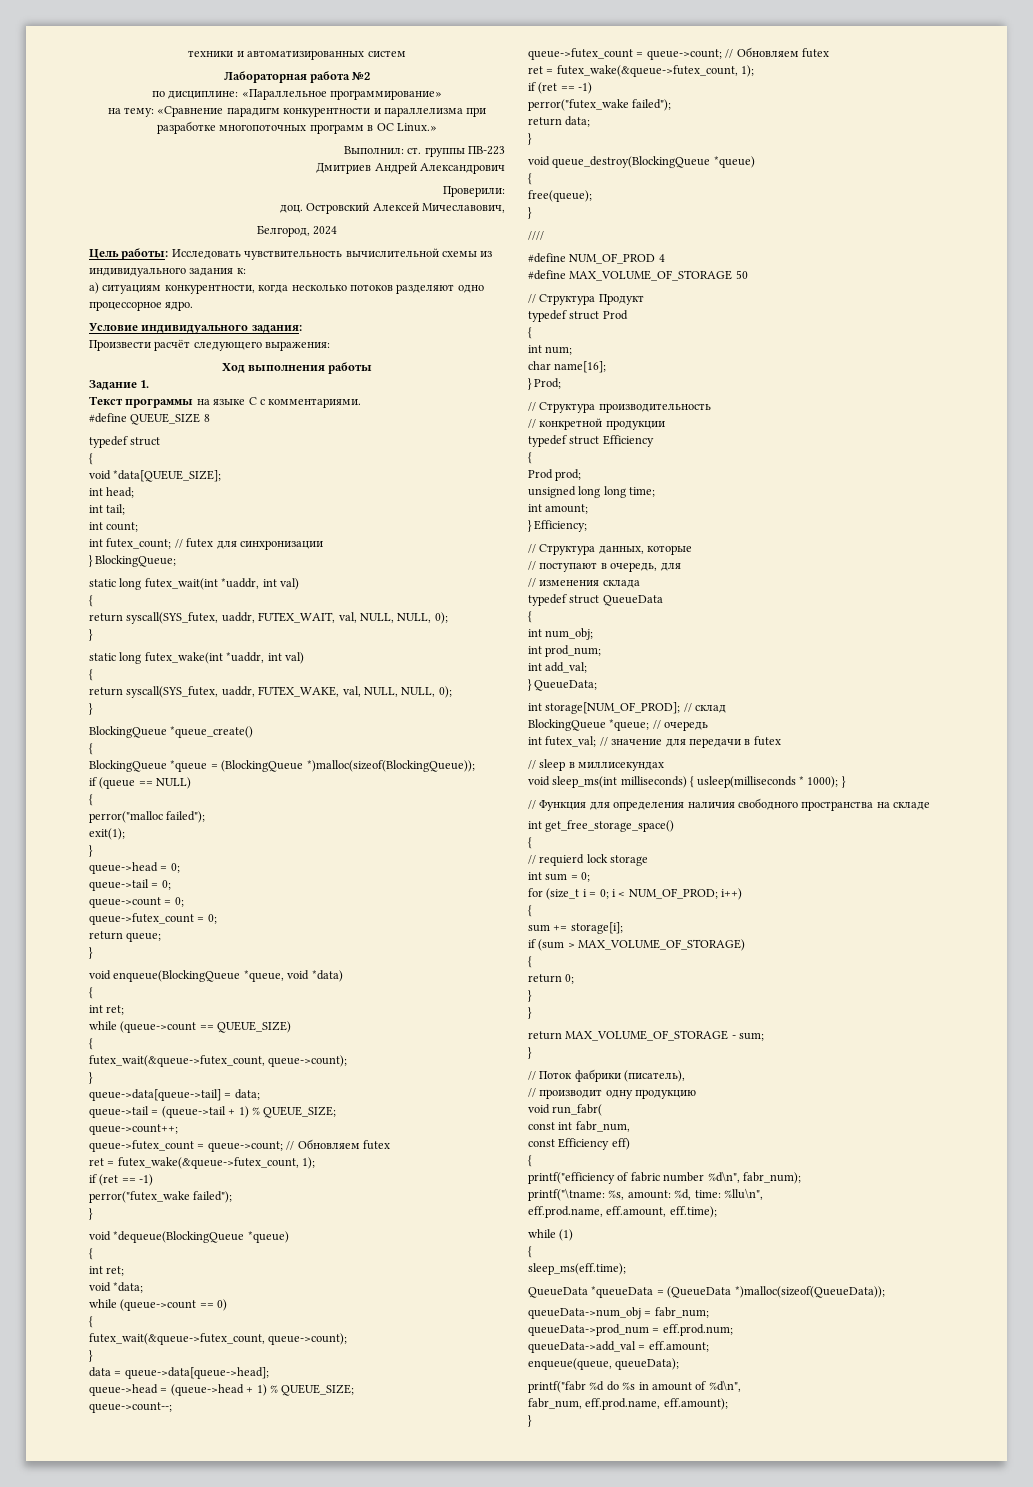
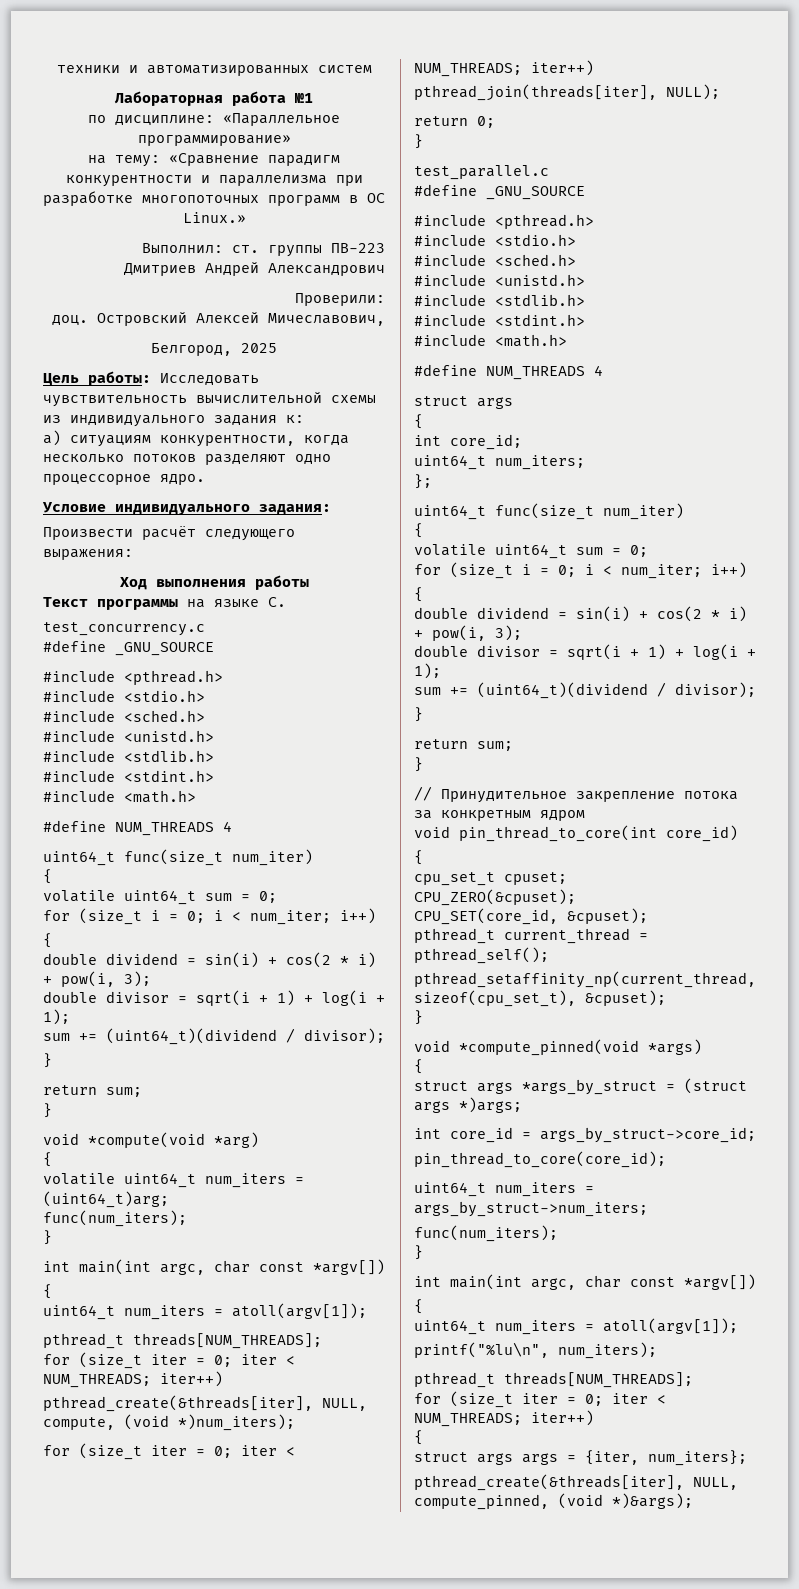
[351,72,371,80] №2 -> [295,93,313,103] №1
[313,226,338,235] 2024 -> [241,343,277,353] 2025
[89,380,150,391] // Задание 1. -> (309, 582) none
[248,397,362,408] [89,413,210,425] [89,436,161,448] [89,453,93,465] [89,470,222,482] [89,487,135,498] [89,504,126,515] [89,522,139,532] [89,538,323,550] [89,555,177,567] [89,578,299,590] [89,595,93,607] [89,612,448,624] [89,629,93,641] [89,652,304,664] [89,669,93,681] [89,686,452,698] [89,703,93,715] [89,726,254,738] [89,743,93,755] [89,760,475,772] [89,777,192,789] [89,794,93,806] [89,811,206,823] [89,828,125,840] [89,845,93,857] [89,862,180,874] [89,879,171,891] [89,897,184,908] [89,913,217,925] [89,931,162,942] [89,947,93,959] [89,970,343,982] [89,987,93,999] [89,1005,125,1015] [89,1021,292,1033] [89,1038,93,1050] [89,1055,348,1067] [89,1072,93,1084] [89,1089,260,1101] [89,1106,337,1118] [89,1124,178,1135] [89,1139,390,1152] [89,1157,316,1169] [89,1174,154,1186] [89,1191,233,1203] [89,1208,93,1220] [89,1231,289,1243] [89,1248,93,1260] [89,1266,125,1276] [89,1282,144,1293] [89,1299,228,1311] [89,1316,93,1328] [89,1333,348,1345] [89,1350,93,1362] [89,1367,269,1379] [89,1384,355,1396] [89,1402,172,1413] [528,47,829,60] [528,65,755,77] [528,82,593,94] [528,99,672,111] [528,116,591,127] [528,133,532,145] [528,156,755,168] [528,173,532,185] [528,190,592,202] [528,207,532,219] [528,231,544,240] [528,253,665,264] [528,270,748,281] [528,294,644,305] [528,310,628,322] [528,327,532,339] [528,345,573,355] [528,361,607,373] [528,378,562,390] [528,402,711,413] [528,418,665,430] [528,435,654,447] [528,452,532,464] [528,469,582,481] [528,486,656,498] [528,504,589,514] [528,520,588,532] [528,544,693,555] [528,561,681,572] [528,578,640,588] [528,594,663,606] [528,611,532,623] [528,628,594,640] [528,645,602,657] [528,662,588,673] [528,679,598,691] [528,702,727,714] [528,719,709,731] [528,736,781,748] [528,759,665,771] [528,776,846,788] [528,798,930,811] [528,820,675,832] [528,837,532,849] [528,854,649,866] [528,872,542,880] С с комментариями. // #define QUEUE_SIZE 8 // typedef struct // { // void *data[QUEUE_SIZE]; // int head; // int tail; // int count; // int futex_count; // futex для синхронизации // } BlockingQueue; // static long futex_wait(int *uaddr, int val) // { // return syscall(SYS_futex, uaddr, FUTEX_WAIT, val, NULL, NULL, 0); // } // static long futex_wake(int *uaddr, int val) // { // return syscall(SYS_futex, uaddr, FUTEX_WAKE, val, NULL, NULL, 0); // } // BlockingQueue *queue_create() // { // BlockingQueue *queue = (BlockingQueue *)malloc(sizeof(BlockingQueue)); // if (queue == NULL) // { // perror("malloc failed"); // exit(1); // } // queue->head = 0; // queue->tail = 0; // queue->count = 0; // queue->futex_count = 0; // return queue; // } // void enqueue(BlockingQueue *queue, void *data) // { // int ret; // while (queue->count == QUEUE_SIZE) // { // futex_wait(&queue->futex_count, queue->count); // } // queue->data[queue->tail] = data; // queue->tail = (queue->tail + 1) % QUEUE_SIZE; // queue->count++; // queue->futex_count = queue->count; // Обновляем futex // ret = futex_wake(&queue->futex_count, 1); // if (ret == -1) // perror("futex_wake failed"); // } // void *dequeue(BlockingQueue *queue) // { // int ret; // void *data; // while (queue->count == 0) // { // futex_wait(&queue->futex_count, queue->count); // } // data = queue->data[queue->head]; // queue->head = (queue->head + 1) % QUEUE_SIZE; // queue->count--; // queue->futex_count = queue->count; // Обновляем futex // ret = futex_wake(&queue->futex_count, 1); // if (ret == -1) // perror("futex_wake failed"); // return data; // } // void queue_destroy(BlockingQueue *queue) // { // free(queue); // } // //// // #define NUM_OF_PROD 4 // #define MAX_VOLUME_OF_STORAGE 50 // // Структура Продукт // typedef struct Prod // { // int num; // char name[16]; // } Prod; // // Структура производительность // // конкретной продукции // typedef struct Efficiency // { // Prod prod; // unsigned long long time; // int amount; // } Efficiency; // // Структура данных, которые // // поступают в очередь, для // // изменения склада // typedef struct QueueData // { // int num_obj; // int prod_num; // int add_val; // } QueueData; // int storage[NUM_OF_PROD]; // склад // BlockingQueue *queue; // очередь // int futex_val; // значение для передачи в futex // // sleep в миллисекундах // void sleep_ms(int milliseconds) { usleep(milliseconds * 1000); } // // Функция для определения наличия свободного пространства на складе // int get_free_storage_space() // { // // requierd lock storage // int -> [268,597,286,607] [43,622,205,636] [43,640,214,656] [43,670,223,685] [43,690,205,702] [43,710,205,722] [43,730,214,742] [43,750,214,762] [43,770,214,782] [43,790,196,803] [43,820,232,836] [43,849,313,866] [43,869,52,884] [43,890,196,905] С. // test_concurrency.c // #define _GNU_SOURCE // #include <pthread.h> // #include <stdio.h> // #include <sched.h> // #include <unistd.h> // #include <stdlib.h> // #include <stdint.h> // #include <math.h> // #define NUM_THREADS 4 // uint64_t func(size_t num_iter) // { // volatile uint64_t
[628,888,742,900] [528,905,532,917] [528,922,623,934] [528,939,746,951] [528,956,532,968] [528,974,575,984] [528,990,532,1002] [528,1007,532,1019] [528,1030,736,1041] NUM_OF_PROD; i++) // { // sum += storage[i]; // if (sum > MAX_VOLUME_OF_STORAGE) // { // return 0; // } // } // return MAX_VOLUME_OF_STORAGE - -> [250,908,376,925] [43,933,52,948] [43,952,376,968] [43,971,151,987] [43,990,385,1006] [43,1009,70,1025] [43,1028,385,1045] [43,1053,52,1068] [43,1085,142,1097] [43,1103,52,1118] [43,1132,259,1148] [43,1152,52,1167] [43,1173,304,1188] [43,1191,169,1208] [43,1210,187,1227] [43,1230,52,1245] [43,1259,385,1275] [43,1284,52,1299] [43,1303,367,1320] [43,1333,322,1349] [43,1352,295,1369] [43,1371,223,1388] [43,1395,367,1412] [43,1414,295,1431] [43,1443,295,1460] [414,60,594,77] [414,84,720,101] [414,116,495,128] [414,134,423,149] [414,165,549,180] [414,184,585,200] [414,214,594,229] [414,234,576,246] [414,254,576,266] [414,274,585,286] [414,294,585,306] [414,314,585,326] [414,334,567,347] [414,364,603,380] [414,396,513,409] [414,414,423,429] [414,434,522,450] [414,455,585,470] [414,474,432,489] [414,503,684,520] [414,523,423,538] [414,544,648,559] [414,562,747,579] [414,587,423,602] [414,606,747,622] [414,625,522,641] [414,644,756,660] [414,663,441,679] [414,682,756,699] [414,707,423,722] [414,739,468,749] num_iter; i++) // { // double dividend = sin(i) + cos(2 * i) + pow(i, 3); // double divisor = sqrt(i + 1) + log(i + 1); // sum += (uint64_t)(dividend / divisor); // } // return sum; // } // void *compute(void *arg) // { // volatile uint64_t num_iters = (uint64_t)arg; // func(num_iters); // } // int main(int argc, char const *argv[]) // { // uint64_t num_iters = atoll(argv[1]); // pthread_t threads[NUM_THREADS]; // for (size_t iter = 0; iter < NUM_THREADS; iter++) // pthread_create(&threads[iter], NULL, compute, (void *)num_iters); // for (size_t iter = 0; iter < NUM_THREADS; iter++) // pthread_join(threads[iter], NULL); // return 0; // } // test_parallel.c // #define _GNU_SOURCE // #include <pthread.h> // #include <stdio.h> // #include <sched.h> // #include <unistd.h> // #include <stdlib.h> // #include <stdint.h> // #include <math.h> // #define NUM_THREADS 4 // struct args // { // int core_id; // uint64_t num_iters; // }; // uint64_t func(size_t num_iter) // { // volatile uint64_t sum = 0; // for (size_t i = 0; i < num_iter; i++) // { // double dividend = sin(i) + cos(2 * i) + pow(i, 3); // double divisor = sqrt(i + 1) + log(i + 1); // sum += (uint64_t)(dividend / divisor); // } // return
[539,1069,686,1082] [528,1088,697,1099] [528,1104,603,1116] [528,1121,630,1132] [528,1138,630,1150] [528,1155,532,1167] [528,1171,801,1184] [528,1188,763,1201] [528,1206,717,1218] [528,1229,574,1241] [528,1246,532,1258] [528,1263,626,1275] [528,1286,885,1298] [528,1307,709,1319] [528,1324,733,1336] [528,1341,709,1353] [528,1358,680,1370] [528,1380,741,1393] [528,1398,728,1410] [528,1415,532,1427] Поток фабрики (писатель), // // производит одну продукцию // void run_fabr( // const int fabr_num, // const Efficiency eff) // { // printf("efficiency of fabric number %d\n", fabr_num); // printf("\tname: %s, amount: %d, time: %llu\n", // eff.prod.name, eff.amount, eff.time); // while (1) // { // sleep_ms(eff.time); // QueueData *queueData = (QueueData *)malloc(sizeof(QueueData)); // queueData->num_obj = fabr_num; // queueData->prod_num = eff.prod.num; // queueData->add_val = eff.amount; // enqueue(queue, queueData); // printf("fabr %d do %s in amount of %d\n", // fabr_num, eff.prod.name, eff.amount); // } -> [441,789,738,803] [414,810,585,821] [414,825,738,842] [414,850,423,865] [414,872,567,886] [414,889,576,906] [414,908,648,925] [414,928,648,944] [414,947,549,964] [414,971,756,988] [414,990,666,1007] [414,1010,423,1025] [414,1039,702,1056] [414,1059,423,1074] [414,1078,747,1095] [414,1097,522,1113] [414,1127,756,1143] [414,1151,666,1168] [414,1182,594,1197] [414,1201,648,1217] [414,1225,558,1242] [414,1245,423,1260] [414,1274,756,1290] [414,1299,423,1314] [414,1318,738,1335] [414,1342,657,1359] [414,1372,693,1388] [414,1391,666,1408] [414,1410,594,1427] [414,1430,423,1445] [414,1450,747,1466] [414,1474,738,1491] [414,1493,693,1510] Принудительное закрепление потока за конкретным ядром // void pin_thread_to_core(int core_id) // { // cpu_set_t cpuset; // CPU_ZERO(&cpuset); // CPU_SET(core_id, &cpuset); // pthread_t current_thread = pthread_self(); // pthread_setaffinity_np(current_thread, sizeof(cpu_set_t), &cpuset); // } // void *compute_pinned(void *args) // { // struct args *args_by_struct = (struct args *)args; // int core_id = args_by_struct->core_id; // pin_thread_to_core(core_id); // uint64_t num_iters = args_by_struct->num_iters; // func(num_iters); // } // int main(int argc, char const *argv[]) // { // uint64_t num_iters = atoll(argv[1]); // printf("%lu\n", num_iters); // pthread_t threads[NUM_THREADS]; // for (size_t iter = 0; iter < NUM_THREADS; iter++) // { // struct args args = {iter, num_iters}; // pthread_create(&threads[iter], NULL, compute_pinned, (void *)&args);

